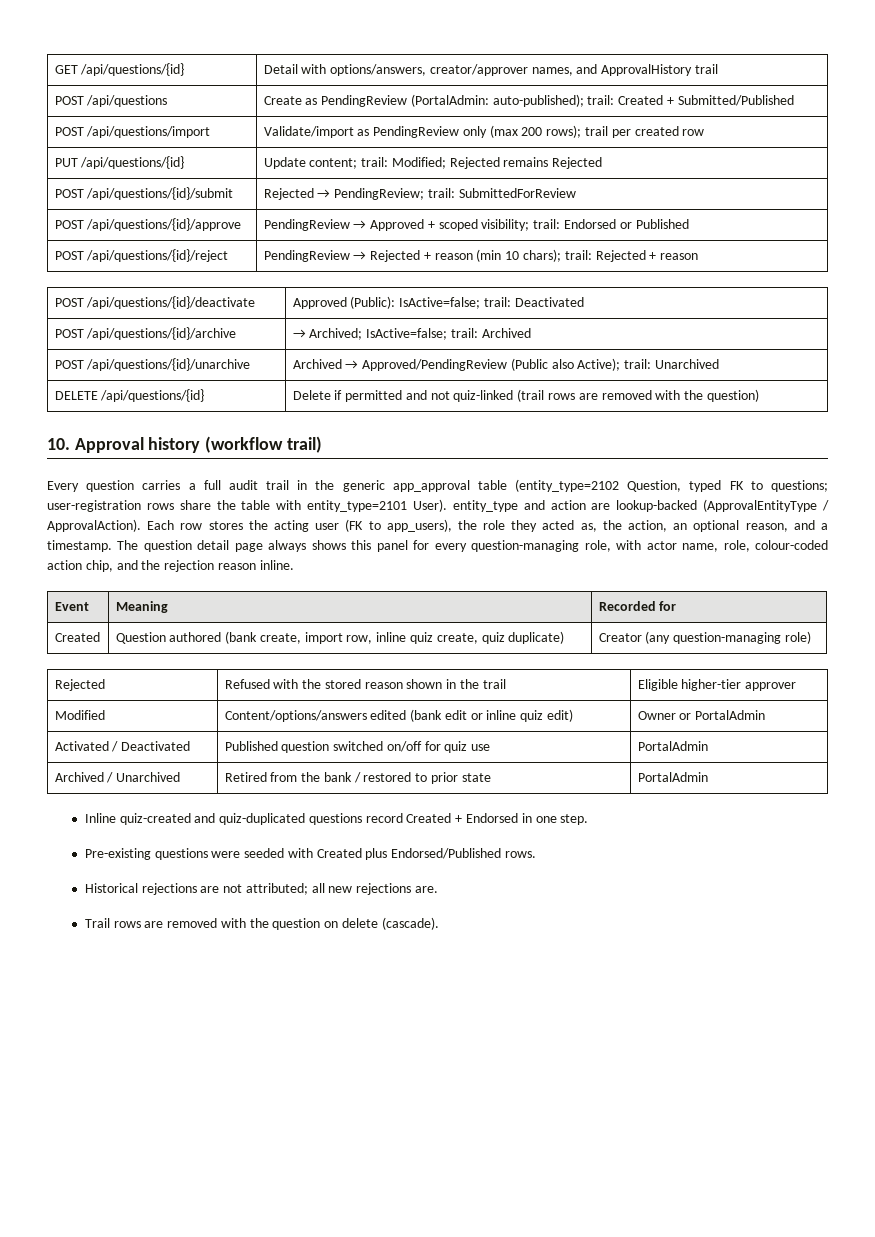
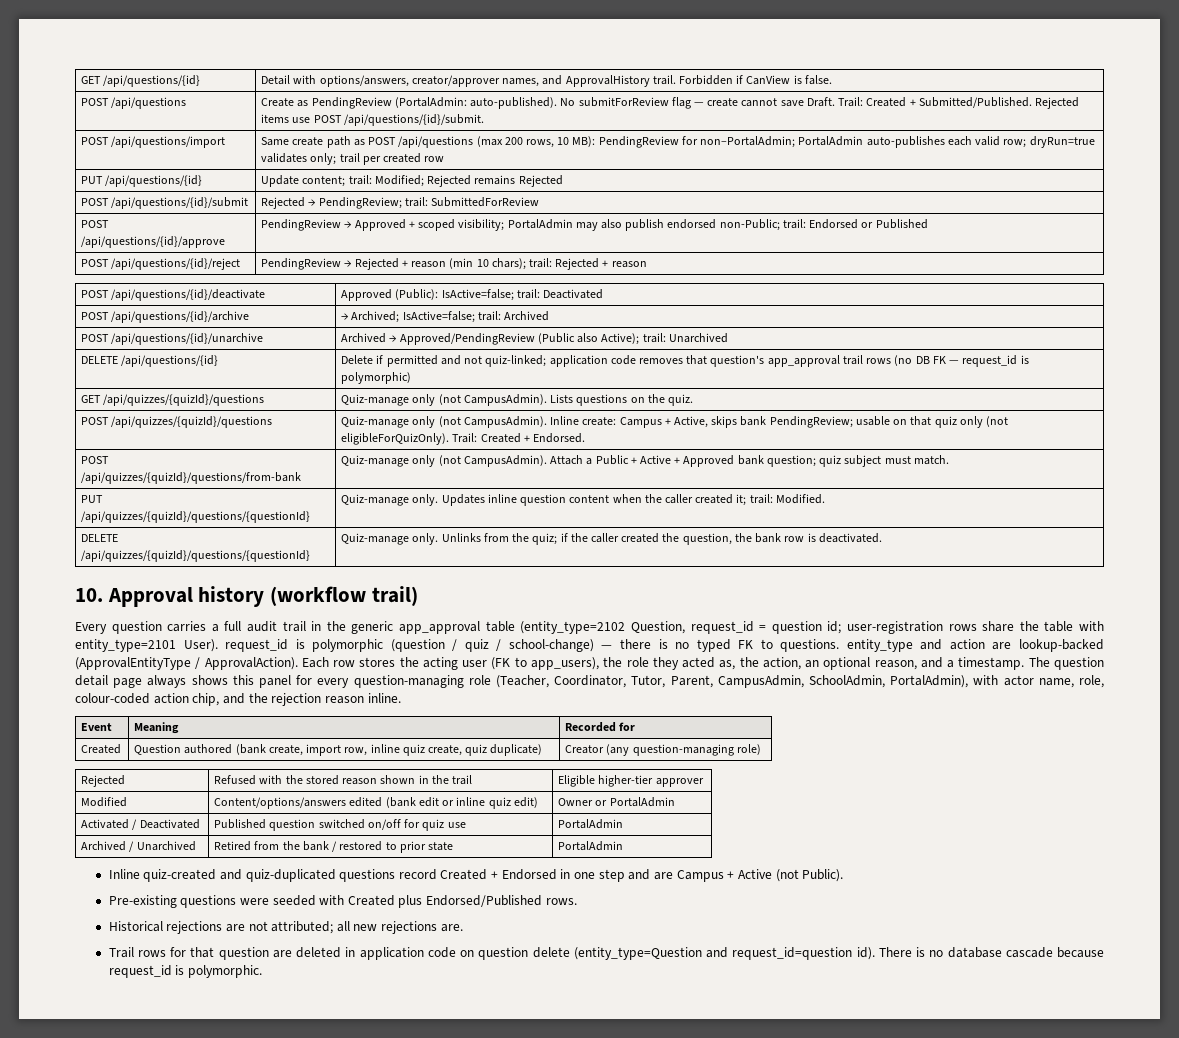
[694,64,718,74] trail -> [652,75,832,85] trail. Forbidden if CanView is false.
[492,94,794,107] [54,126,211,138] [263,125,582,138] auto-published); trail: Created + Submitted/Published // POST /api/questions/import | Validate/import as PendingReview only (max 200 rows); -> [470,97,1080,109] [261,114,484,126] [81,136,226,148] [261,136,1095,148] [261,153,337,165] auto-published). No submitForReview flag — create cannot save Draft. Trail: Created + Submitted/Published. Rejected items use POST /api/questions/{id}/submit. // POST /api/questions/import | Same create path as POST /api/questions (max 200 rows, 10 MB): PendingReview for non–PortalAdmin; PortalAdmin auto-publishes each valid row; dryRun=true validates only;
(530, 225) none -> [507,219,780,231] PortalAdmin may also publish endorsed non-Public;
[453,389,759,402] quiz-linked (trail rows are removed with the question) -> [485,355,1029,367] [341,372,412,384] [81,394,265,406] [341,394,694,406] [81,416,273,428] [341,416,1009,428] [341,433,586,445] [81,456,110,464] [81,472,302,484] [341,455,949,467] [81,495,104,503] [81,511,311,523] [341,494,825,506] [81,534,119,542] [81,550,311,562] [341,533,882,545] quiz-linked; application code removes that question's app_approval trail rows (no DB FK — request_id is polymorphic) // GET /api/quizzes/{quizId}/questions | Quiz-manage only (not CampusAdmin). Lists questions on the quiz. // POST /api/quizzes/{quizId}/questions | Quiz-manage only (not CampusAdmin). Inline create: Campus + Active, skips bank PendingReview; usable on that quiz only (not eligibleForQuizOnly). Trail: Created + Endorsed. // POST /api/quizzes/{quizId}/questions/from-bank | Quiz-manage only (not CampusAdmin). Attach a Public + Active + Approved bank question; quiz subject must match. // PUT /api/quizzes/{quizId}/questions/{questionId} | Quiz-manage only. Updates inline question content when the caller created it; trail: Modified. // DELETE /api/quizzes/{quizId}/questions/{questionId} | Quiz-manage only. Unlinks from the quiz; if the caller created the question, the bank row is deactivated.
[689,480,828,492] typed FK to questions; -> [690,621,842,634] request_id = question id;
(447, 505) none -> [225,639,840,652] request_id is polymorphic (question / quiz / school-change) — there is no typed FK to questions.
[584,540,611,552] role, -> [468,675,969,688] role (Teacher, Coordinator, Tutor, Parent, CampusAdmin, SchoolAdmin, PortalAdmin),
[560,814,589,825] step. -> [598,869,844,882] step and are Campus + Active (not Public).
[144,917,439,930] are removed with the question on delete (cascade). -> [170,947,1105,960] [108,965,262,978] for that question are deleted in application code on question delete (entity_type=Question and request_id=question id). There is no database cascade because request_id is polymorphic.

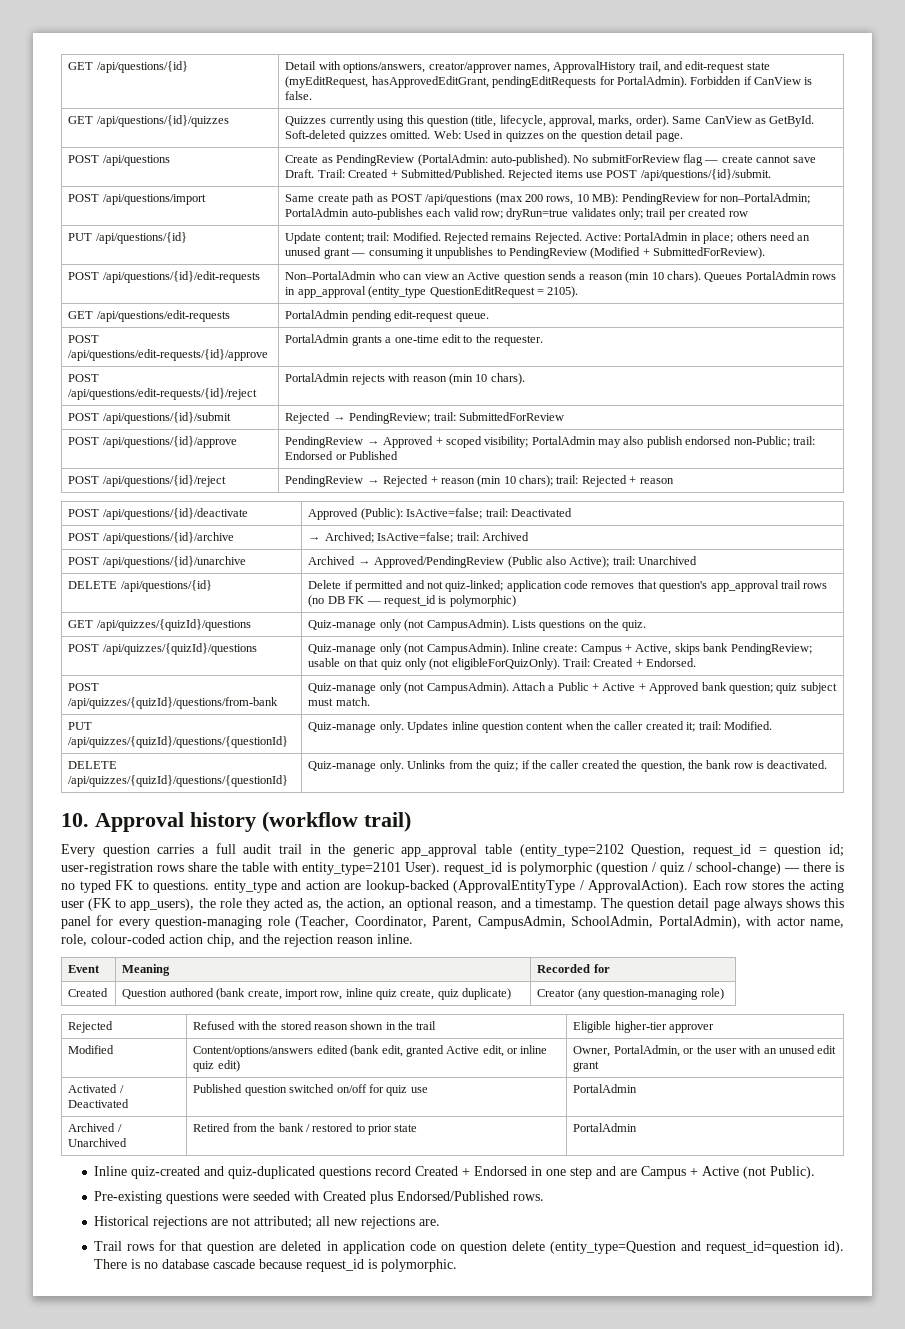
[542,75,676,87] and ApprovalHistory trail. -> [553,61,770,73] [285,76,687,88] ApprovalHistory trail, and edit-request state (myEditRequest, hasApprovedEditGrant, pendingEditRequests for PortalAdmin).
(832, 80) none -> [68,115,229,127] [285,115,815,127] [285,130,683,142] // GET /api/questions/{id}/quizzes | Quizzes currently using this question (title, lifecycle, approval, marks, order). Same CanView as GetById. Soft-deleted quizzes omitted. Web: Used in quizzes on the question detail page.
[374,175,424,187] Modified; -> [392,232,441,241] Modified.
[518,175,563,187] Rejected -> [534,232,811,244] [285,247,766,259] [68,271,260,283] [285,271,837,283] [285,286,579,298] [68,310,230,322] [285,310,489,322] [68,335,100,343] [68,349,269,361] [285,334,544,346] [68,374,100,382] [68,388,258,400] [285,373,525,385] Rejected. Active: PortalAdmin in place; others need an unused grant — consuming it unpublishes to PendingReview (Modified + SubmittedForReview). // POST /api/questions/{id}/edit-requests | Non–PortalAdmin who can view an Active question sends a reason (min 10 chars). Queues PortalAdmin rows in app_approval (entity_type QuestionEditRequest = 2105). // GET /api/questions/edit-requests | PortalAdmin pending edit-request queue. // POST /api/questions/edit-requests/{id}/approve | PortalAdmin grants a one-time edit to the requester. // POST /api/questions/edit-requests/{id}/reject | PortalAdmin rejects with reason (min 10 chars).
[631,675,666,688] Tutor, -> (427, 922) none
[418,797,439,807] edit -> [381,1045,504,1057] edit, granted Active edit,
[558,797,675,807] Owner or PortalAdmin -> [573,1045,837,1057] [573,1061,600,1072] Owner, PortalAdmin, or the user with an unused edit grant

